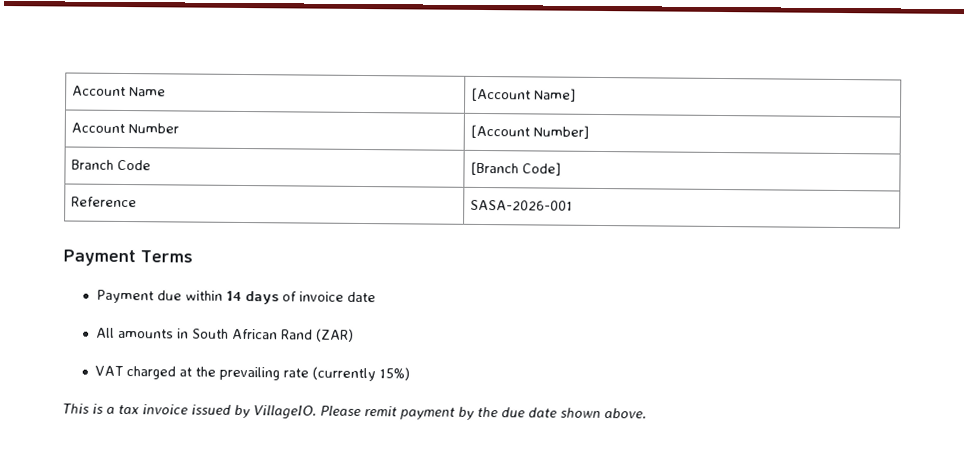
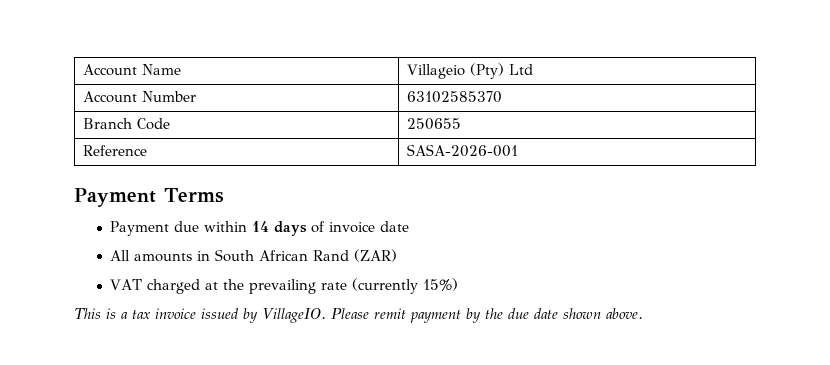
[471,87,577,102] [Account Name] -> [407,63,534,79] Villageio (Pty) Ltd
[470,124,590,139] [Account Number] -> [407,91,503,103] 63102585370
[470,161,562,176] [Branch Code] -> [407,118,462,130] 250655

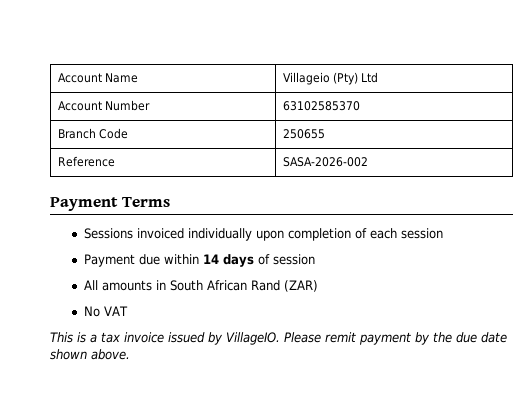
[407,144,519,157] SASA-2026-001 -> [282,157,368,167] SASA-2026-002
(224, 195) none -> [83,228,443,241] // Sessions invoiced individually upon completion of each session
[329,221,410,233] invoice date -> [272,254,315,265] session
(398, 255) none -> [83,306,100,317] No
[147,278,459,294] charged at the prevailing rate (currently 15%) -> (128, 311) none

